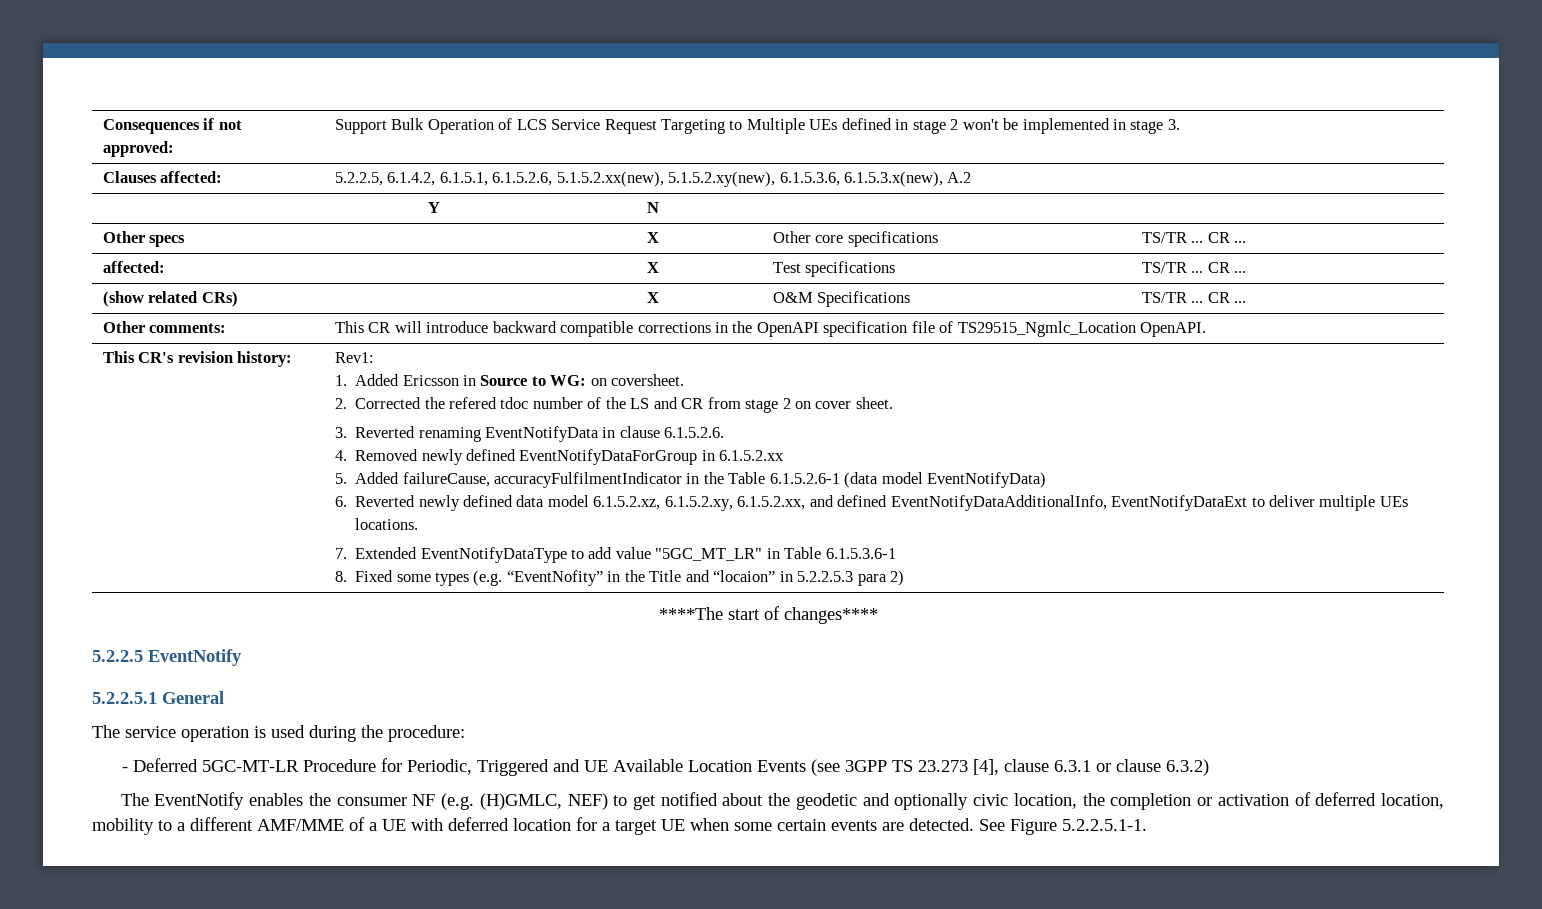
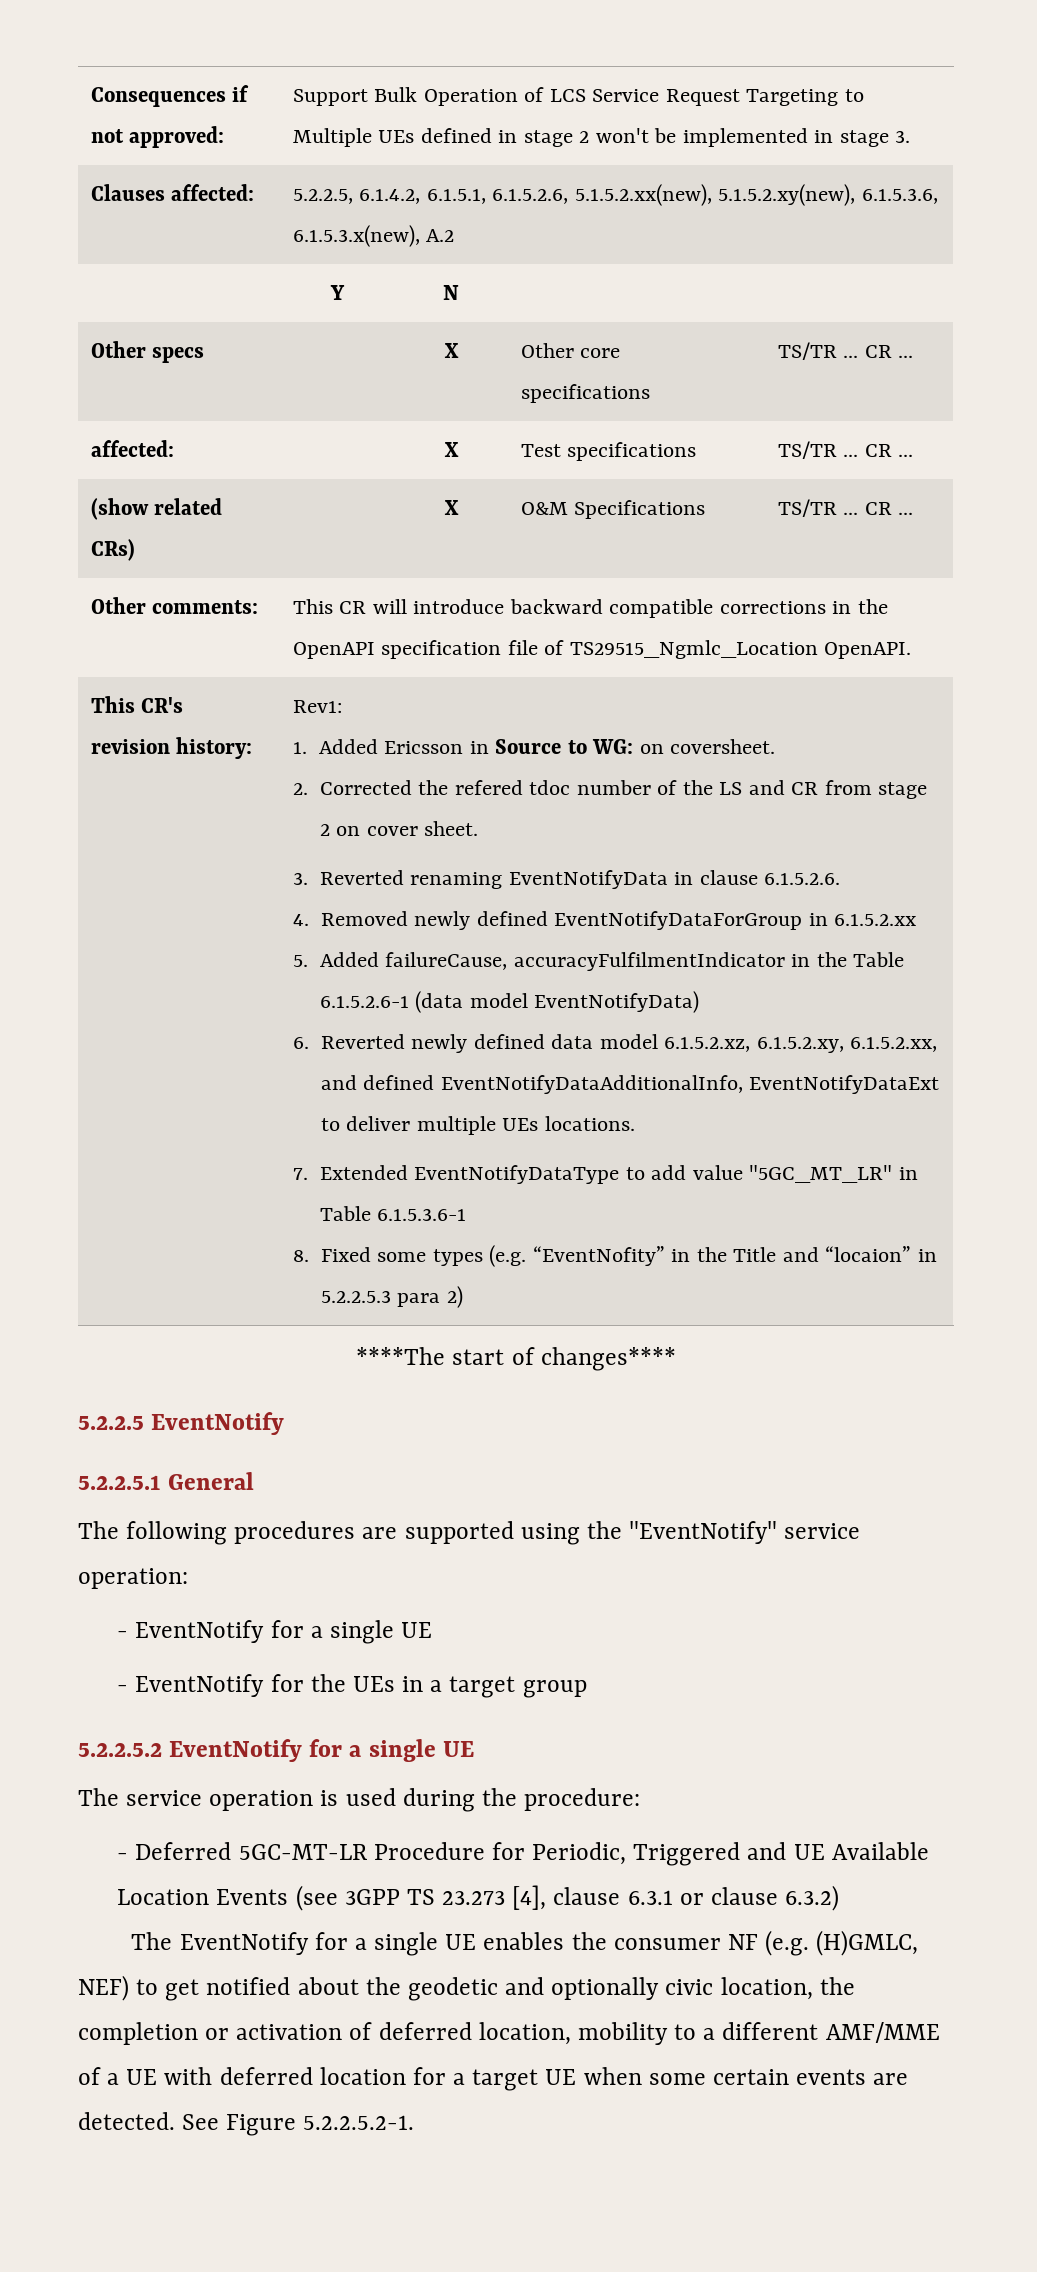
(224, 697) none -> [78,1521,861,1545] [78,1568,188,1589] [117,1620,433,1644] [117,1674,587,1698] [78,1739,474,1762] // The following procedures are supported using the "EventNotify" service operation: // - EventNotify for a single UE // - EventNotify for the UEs in a target group // 5.2.2.5.2 EventNotify for a single UE
(245, 801) none -> [314,1932,477,1956] for a single UE
[1062,819,1147,831] 5.2.2.5.1-1. -> [303,2115,415,2130] 5.2.2.5.2-1.

